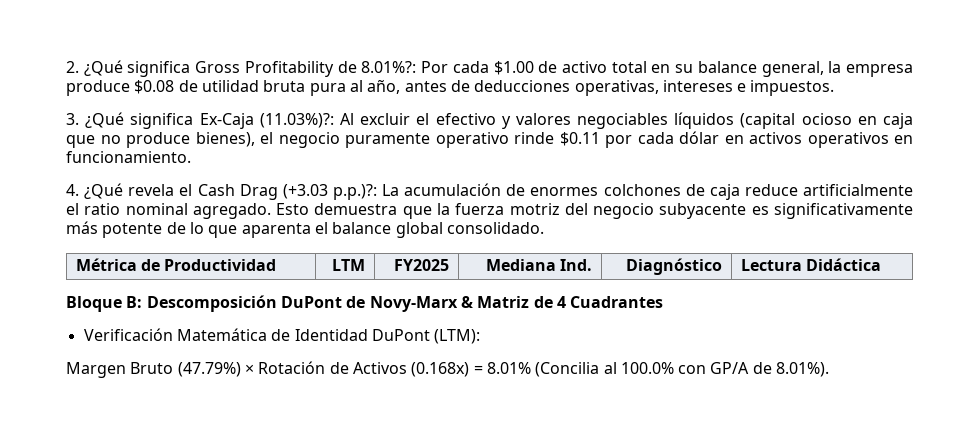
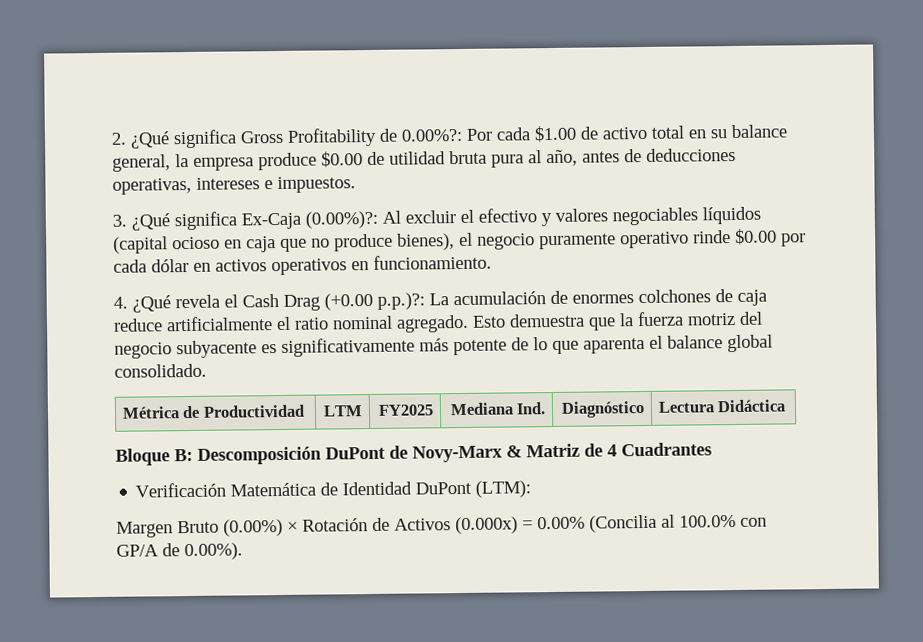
[361,61,417,73] 8.01%?: -> [401,128,463,142] 0.00%?:
[134,80,175,94] $0.08 -> [321,151,363,168] $0.00
[259,113,334,128] (11.03%)?: -> [305,210,378,229] (0.00%)?:
[559,132,600,146] $0.11 -> [735,228,777,245] $0.00
[282,184,328,199] (+3.03 -> [324,292,373,311] (+0.00
[177,362,241,377] (47.79%) -> [223,518,283,537] (0.00%)
[411,362,531,377] (0.168x) = 8.01% -> [455,516,585,535] (0.000x) = 0.00%
[776,362,830,377] 8.01%). -> [184,542,243,561] 0.00%).

